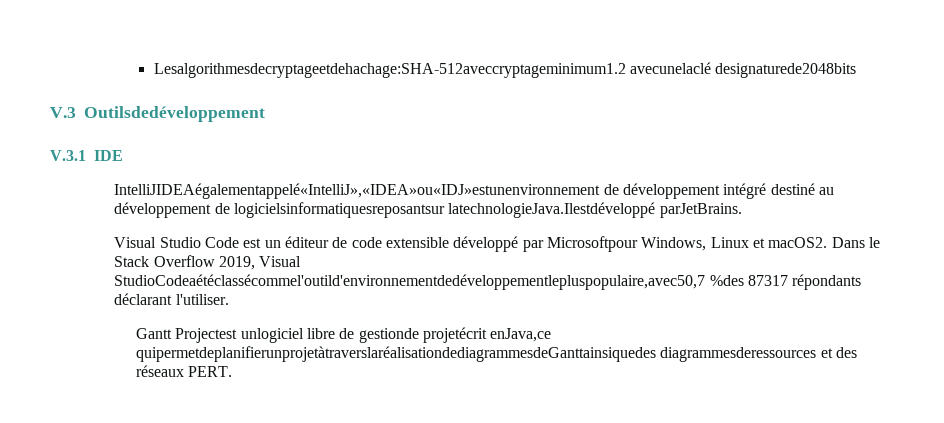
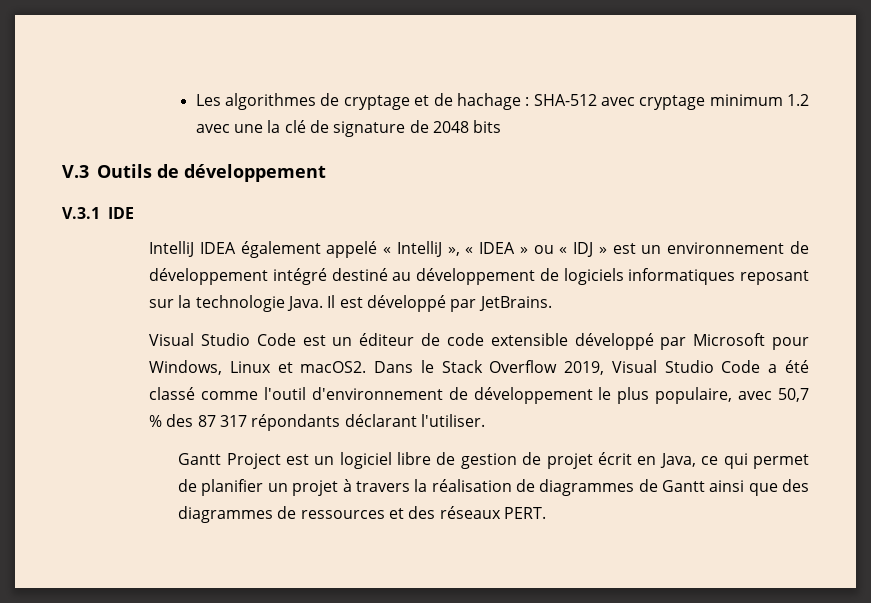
[153,62,857,78] [50,106,265,122] [50,150,123,161] [114,183,601,199] Lesalgorithmesdecryptageetdehachage:SHA-512aveccryptageminimum1.2 avecunelaclé designaturede2048bits // V.3 Outilsdedéveloppement // V.3.1 IDE // IntelliJIDEAégalementappelé«IntelliJ»,«IDEA»ou«IDJ»estunenvironnement -> [195,93,810,110] [195,120,502,137] [62,164,326,182] [62,207,134,219] [149,241,785,258] Les algorithmes de cryptage et de hachage : SHA-512 avec cryptage minimum 1.2 avec une la clé de signature de 2048 bits // V.3 Outils de développement // V.3.1 IDE // IntelliJ IDEA également appelé « IntelliJ », « IDEA » ou « IDJ » est un environnement
[234,202,742,218] logicielsinformatiquesreposantsur latechnologieJava.Ilestdéveloppé parJetBrains. -> [563,268,810,285] [149,295,552,312] logiciels informatiques reposant sur la technologie Java. Il est développé par JetBrains.
[546,236,638,252] Microsoftpour -> [693,333,810,350] Microsoft pour
[114,274,862,290] [114,293,229,305] [135,327,552,343] [135,346,817,362] StudioCodeaétéclassécommel'outild'environnementdedéveloppementlepluspopulaire,avec50,7 %des 87317 répondants déclarant l'utiliser. // Gantt Projectest unlogiciel libre de gestionde projetécrit enJava,ce quipermetdeplanifierunprojetàtraverslaréalisationdediagrammesdeGanttainsiquedes diagrammesderessources -> [664,360,810,373] [149,387,809,404] [149,414,486,431] [178,452,810,469] [178,479,809,496] [178,506,385,523] Studio Code a été classé comme l'outil d'environnement de développement le plus populaire, avec 50,7 % des 87 317 répondants déclarant l'utiliser. // Gantt Project est un logiciel libre de gestion de projet écrit en Java, ce qui permet de planifier un projet à travers la réalisation de diagrammes de Gantt ainsi que des diagrammes de ressources

